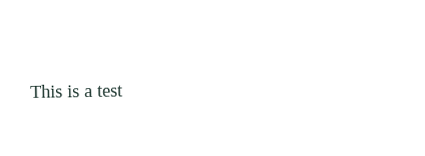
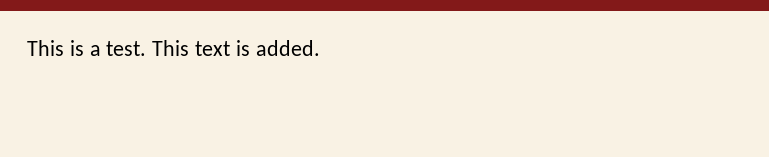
[97,85,124,97] test -> [106,40,320,56] test. This text is added.

